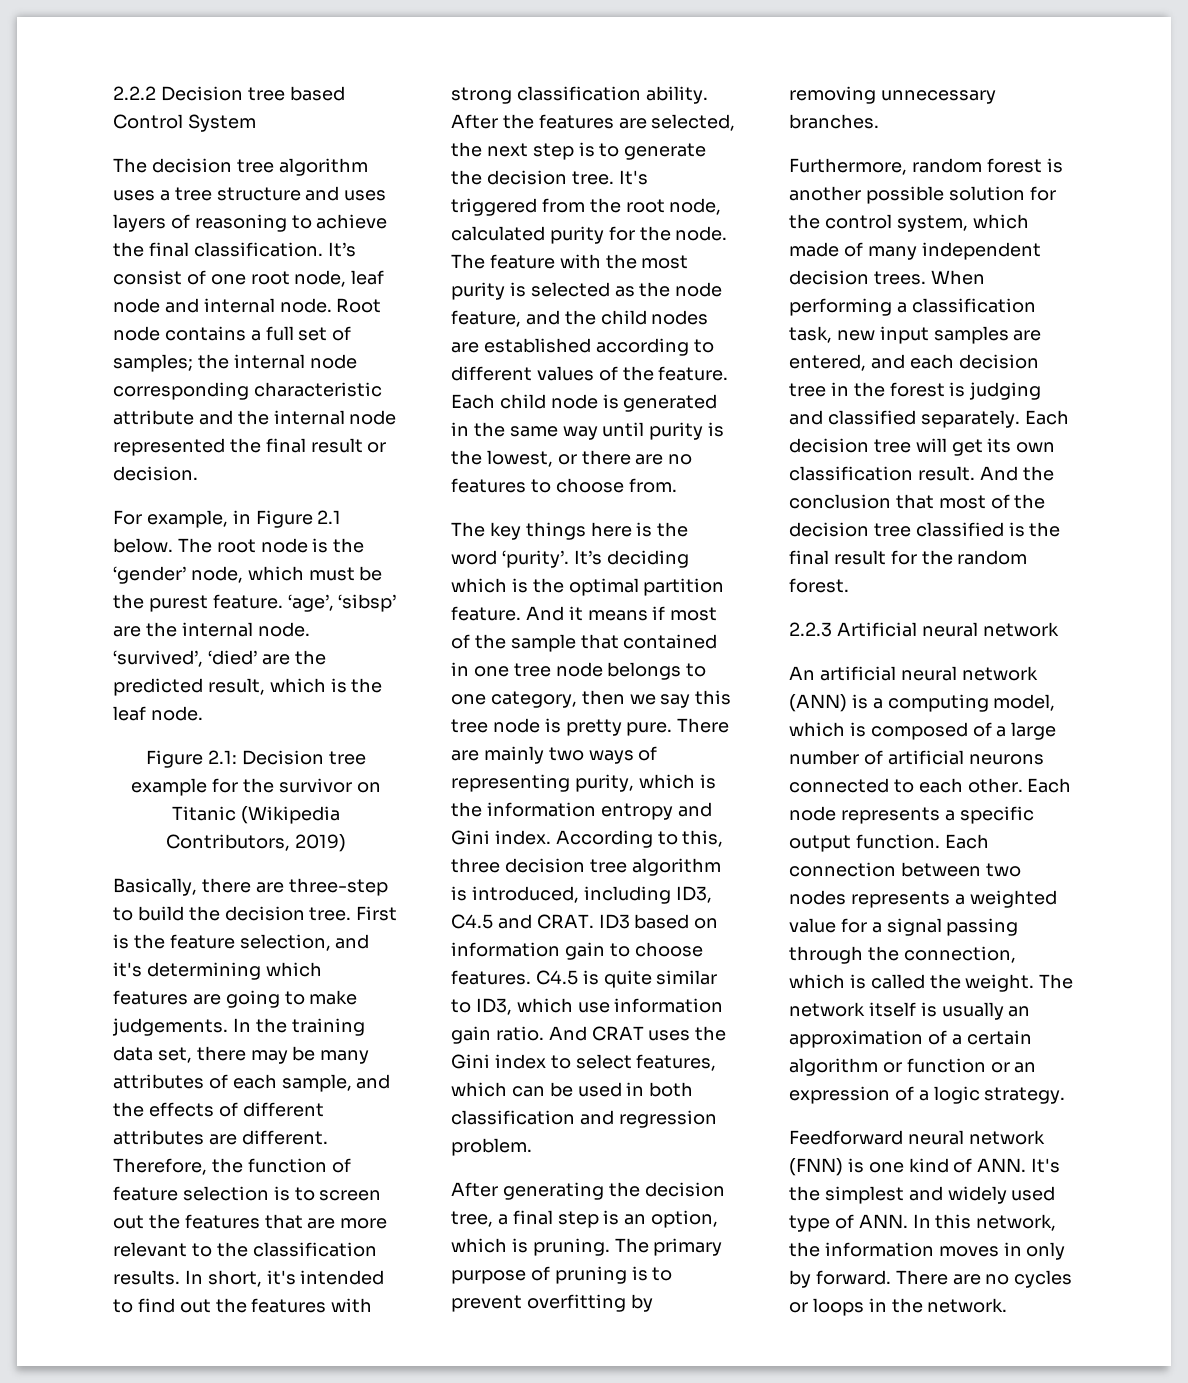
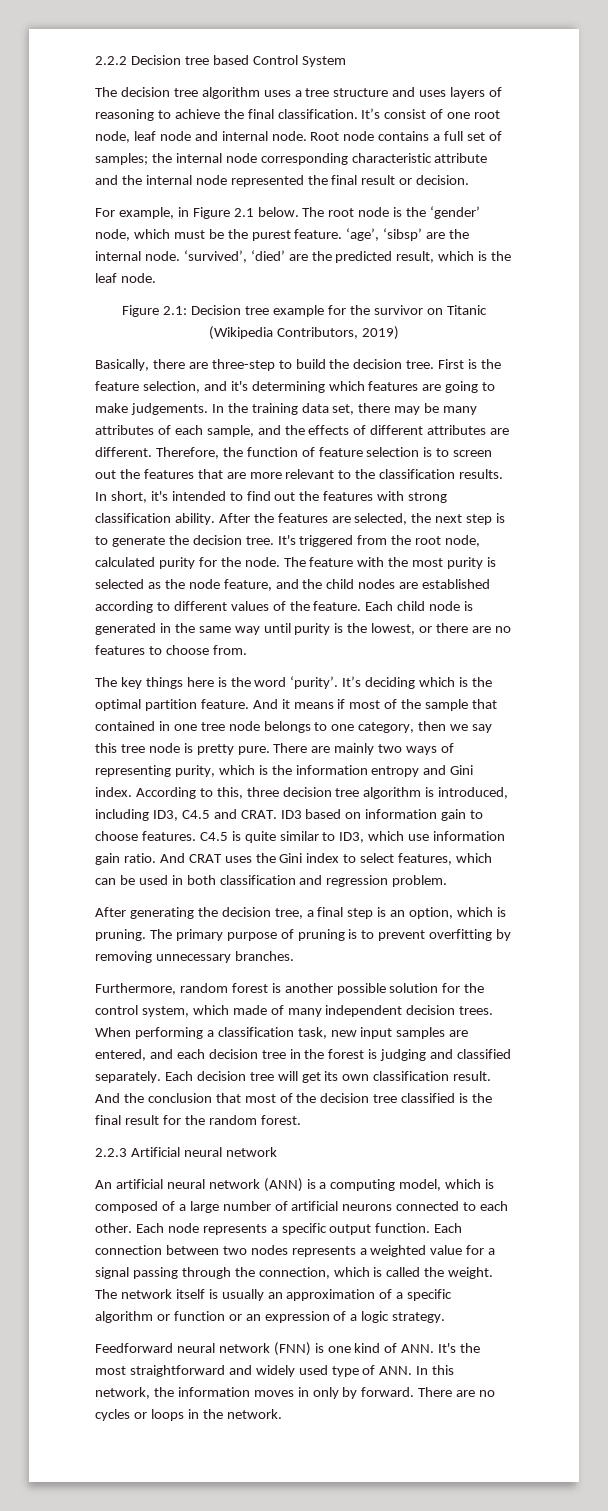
[966,1030,1032,1045] certain -> [407,1289,453,1301] specific
[824,1186,904,1204] simplest -> [95,1365,225,1377] most straightforward

